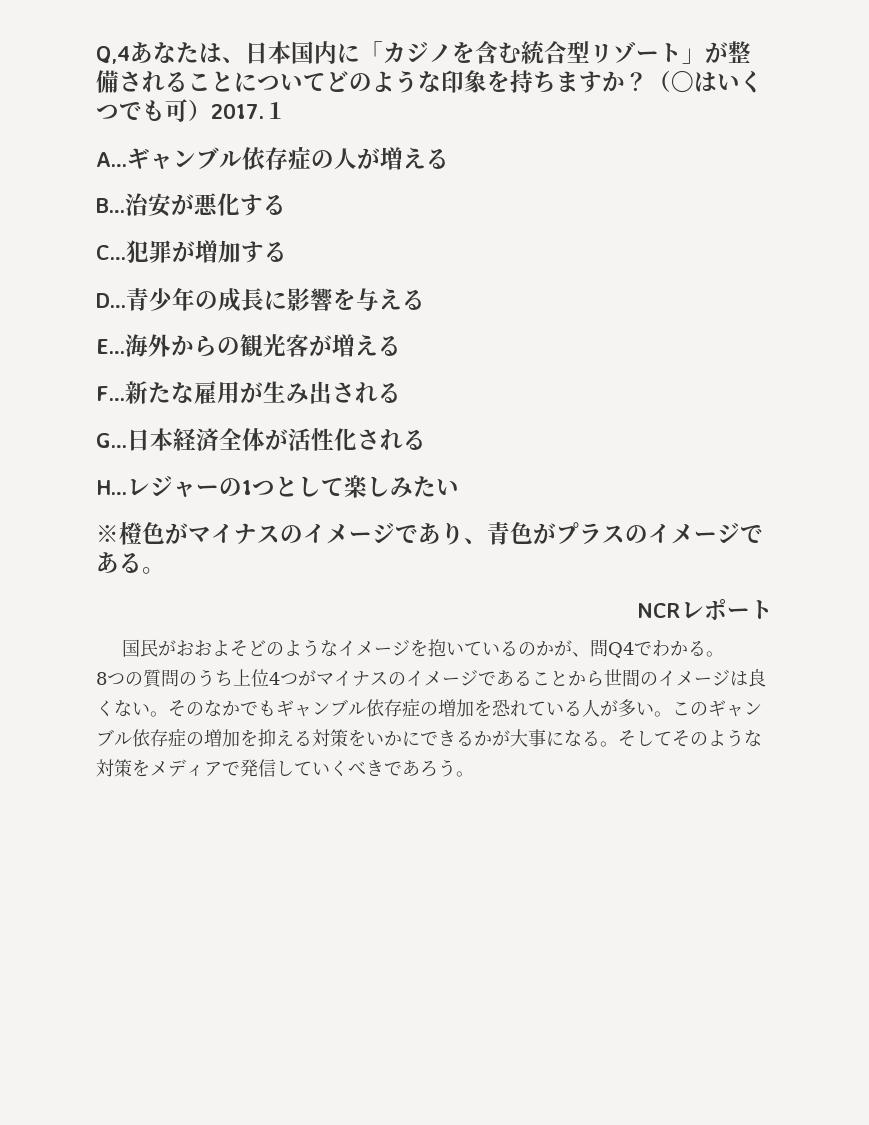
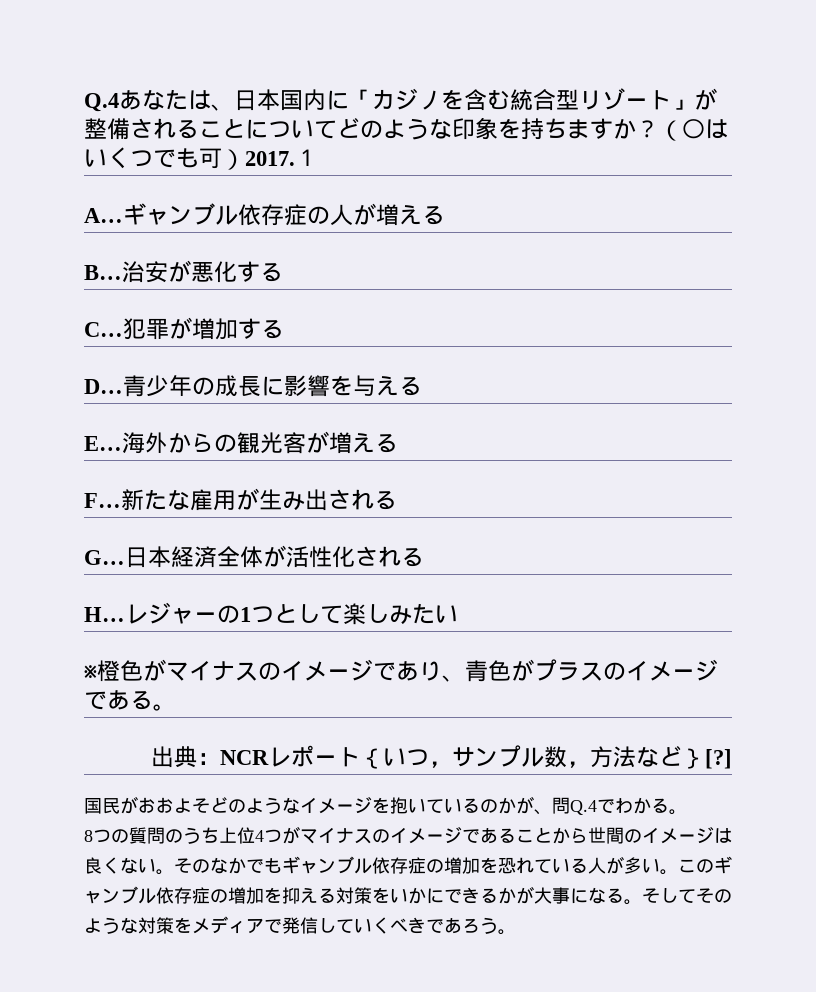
[96,46,130,64] Q,4 -> [84,93,119,112] Q.4
(165, 570) none -> [151,746,220,768] 出典：
(773, 609) none -> [360,745,732,769] ｛いつ，サンプル数，方法など｝[?]
[608,642,635,658] Q4 -> [570,800,597,815] Q.4

